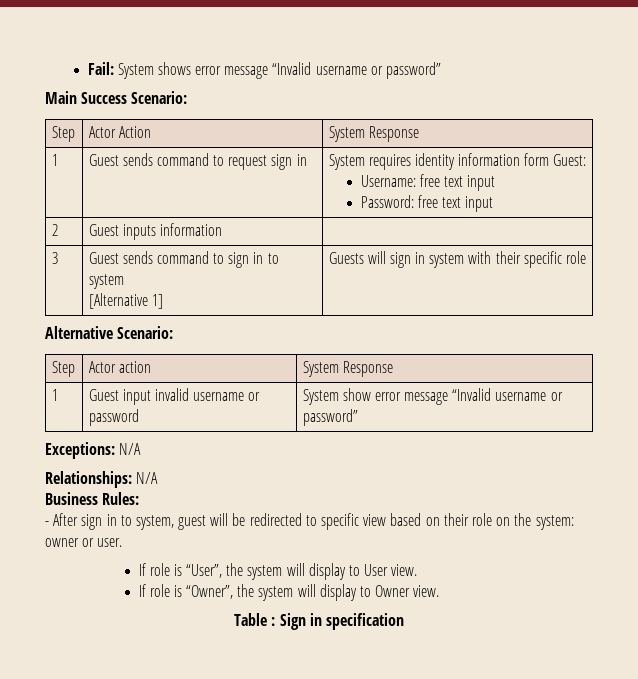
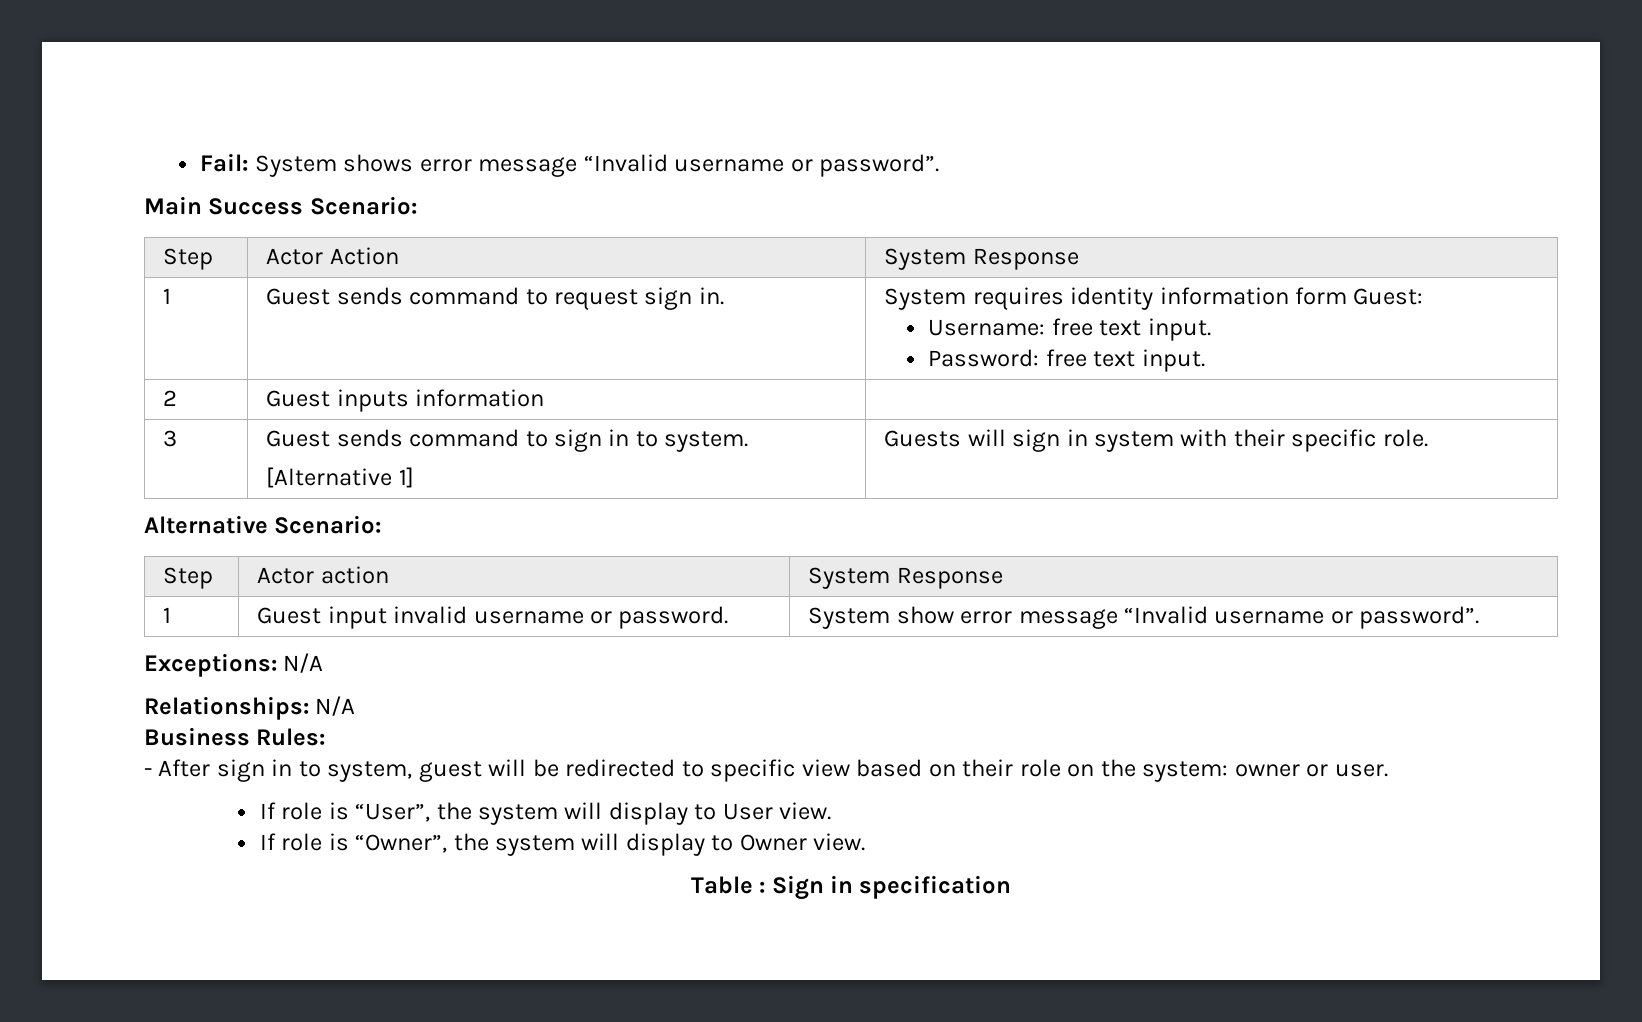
[386,62,442,79] password” -> [818,154,939,177] password”.
[296,154,307,166] in -> [698,287,724,305] in.
[467,175,496,191] input -> [1147,318,1211,341] input.
[465,196,494,212] input -> [1141,349,1205,372] input.
[88,274,124,289] system -> [664,431,749,452] system.
[565,251,586,264] role -> [1382,429,1428,447] role.
[88,409,139,426] password -> [618,606,729,629] password.
[302,409,358,426] password” -> [1359,606,1480,629] password”.

